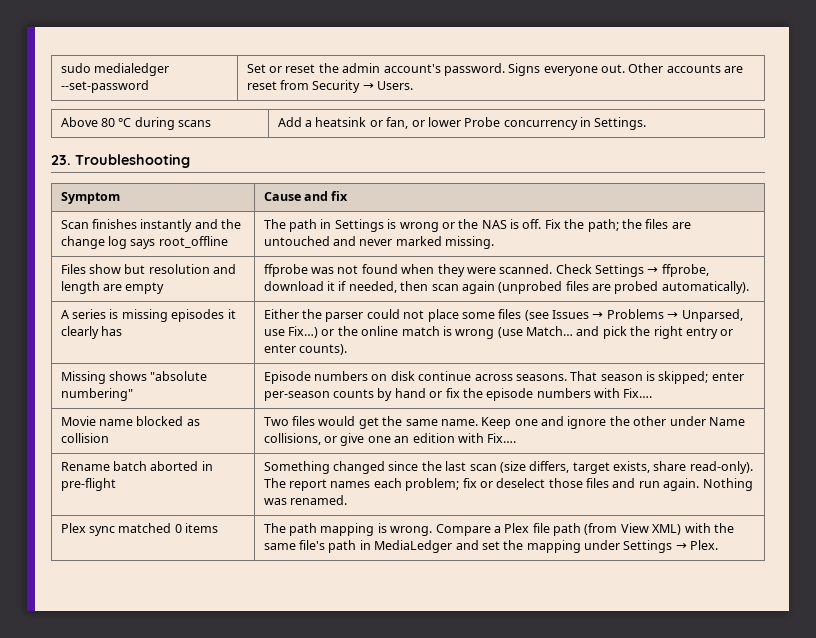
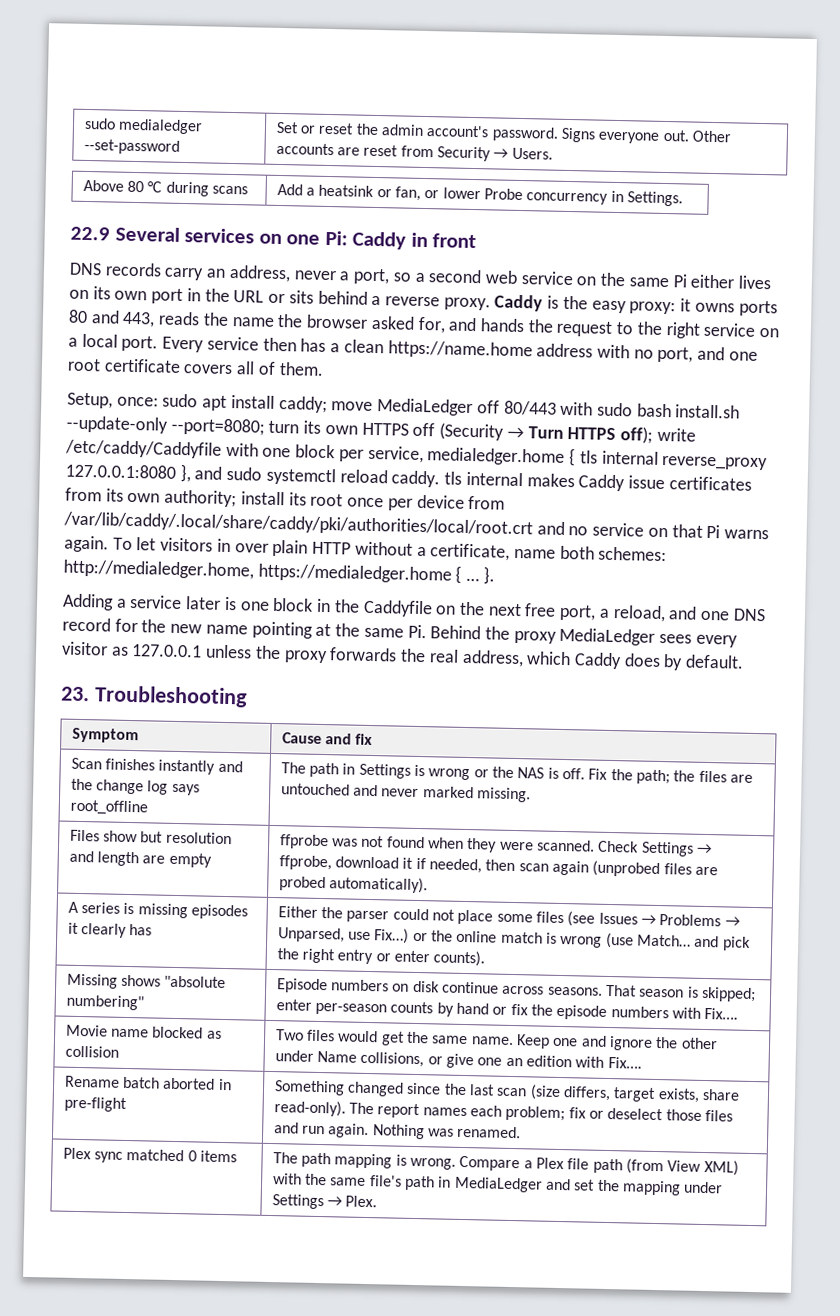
(647, 123) none -> [70,226,477,250] [69,262,773,290] [69,286,778,317] [68,309,780,339] [68,333,758,363] [67,358,324,376] [67,392,741,419] [66,415,696,444] [65,439,769,471] [65,463,752,492] [65,487,506,511] [63,511,770,540] [64,535,668,562] [63,559,495,585] [62,593,766,623] [62,617,738,648] [61,641,745,671] // 22.9 Several services on one Pi: Caddy in front // DNS records carry an address, never a port, so a second web service on the same Pi either lives on its own port in the URL or sits behind a reverse proxy. Caddy is the easy proxy: it owns ports 80 and 443, reads the name the browser asked for, and hands the request to the right service on a local port. Every service then has a clean https://name.home address with no port, and one root certificate covers all of them. // Setup, once: sudo apt install caddy; move MediaLedger off 80/443 with sudo bash install.sh --update-only --port=8080; turn its own HTTPS off (Security → Turn HTTPS off); write /etc/caddy/Caddyfile with one block per service, medialedger.home { tls internal reverse_proxy 127.0.0.1:8080 }, and sudo systemctl reload caddy. tls internal makes Caddy issue certificates from its own authority; install its root once per device from /var/lib/caddy/.local/share/caddy/pki/authorities/local/root.crt and no service on that Pi warns again. To let visitors in over plain HTTP without a certificate, name both schemes: http://medialedger.home, https://medialedger.home { … }. // Adding a service later is one block in the Caddyfile on the next free port, a reload, and one DNS record for the new name pointing at the same Pi. Behind the proxy MediaLedger sees every visitor as 127.0.0.1 unless the proxy forwards the real address, which Caddy does by default.

